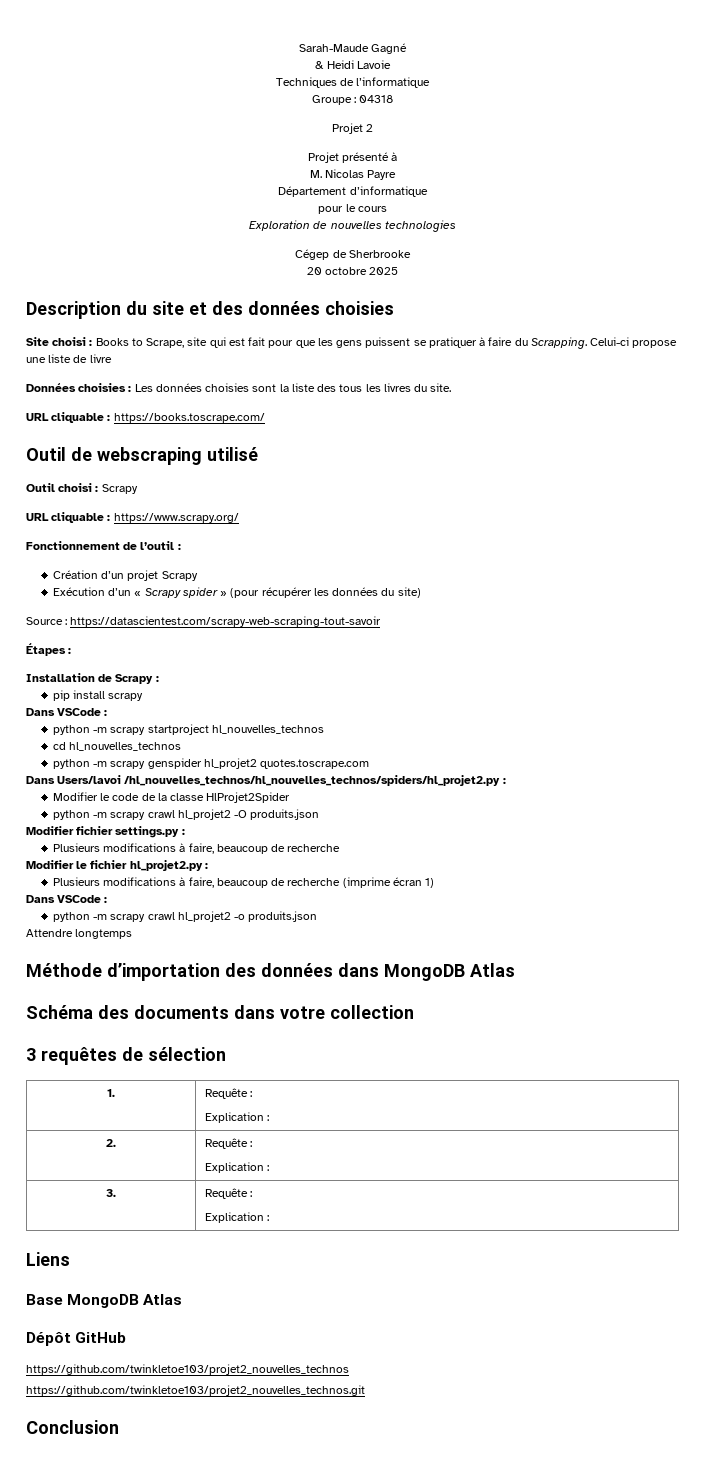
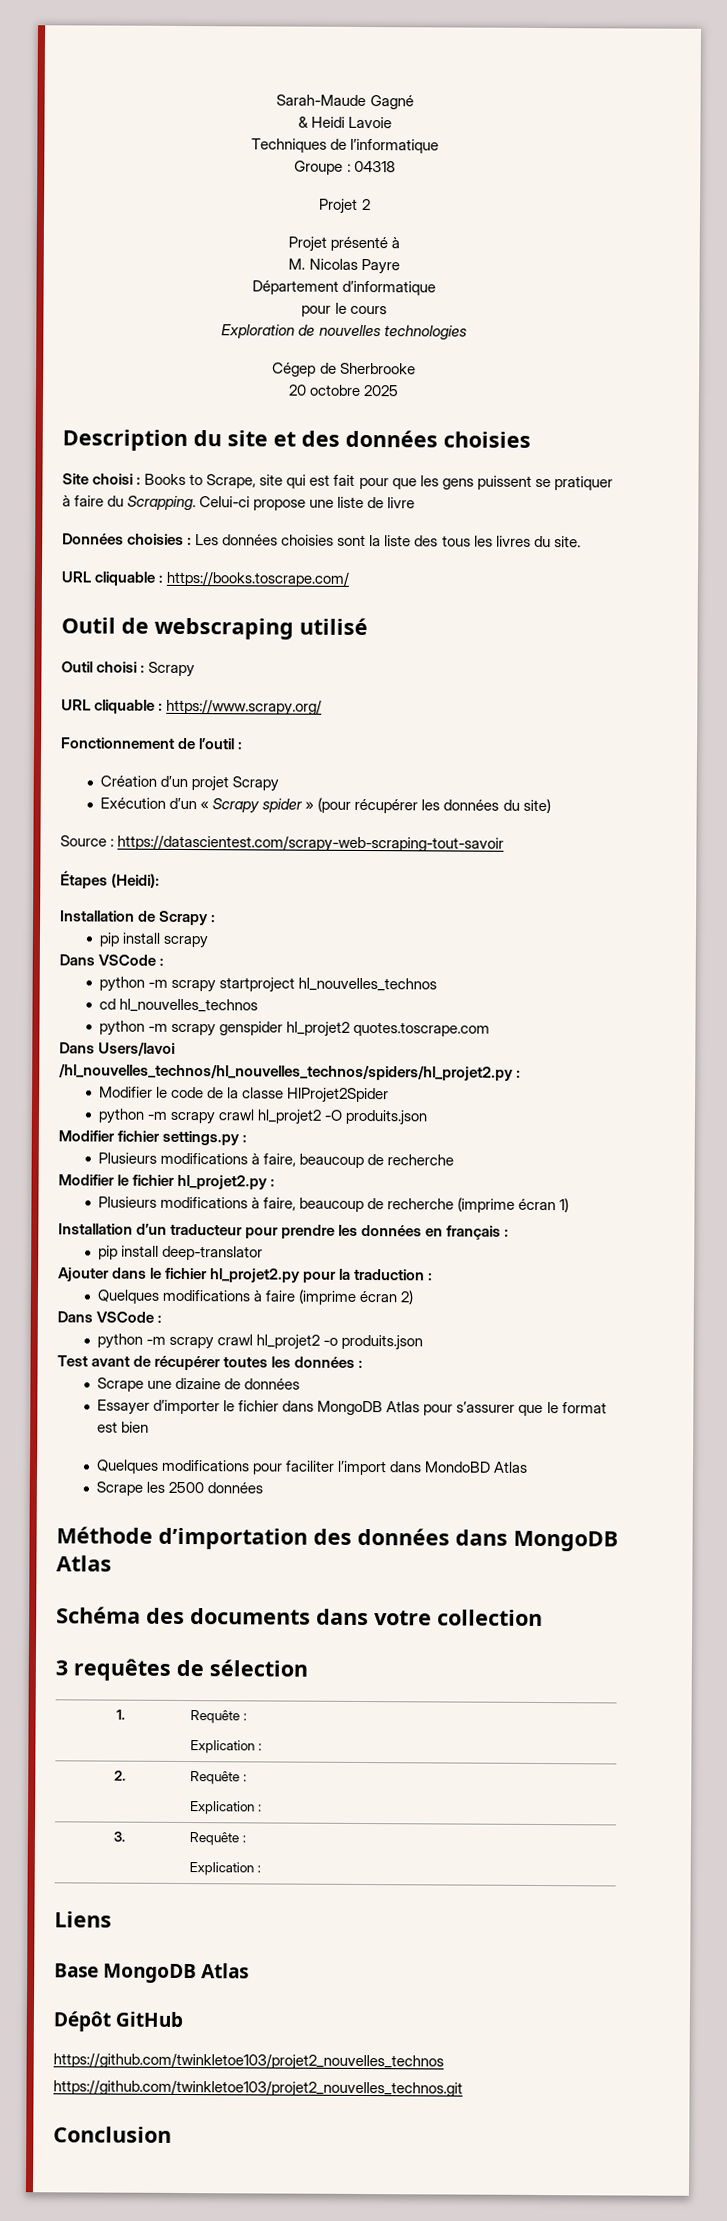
[68,648,72,654] : -> [111,873,161,888] (Heidi):
(435, 883) none -> [58,1223,510,1240] [98,1245,264,1261] [58,1267,434,1283] [97,1289,414,1305] // Installation d’un traducteur pour prendre les données en français : // pip install deep-translator // Ajouter dans le fichier hl_projet2.py pour la traduction : // Quelques modifications à faire (imprime écran 2)
[26,929,133,939] Attendre longtemps -> [57,1355,364,1371] [97,1377,301,1392] [97,1399,607,1417] [97,1421,150,1433] [96,1459,529,1476] [96,1481,264,1496] Test avant de récupérer toutes les données : // Scrape une dizaine de données // Essayer d’importer le fichier dans MongoDB Atlas pour s’assurer que le format est bien // Quelques modifications pour faciliter l’import dans MondoBD Atlas // Scrape les 2500 données

